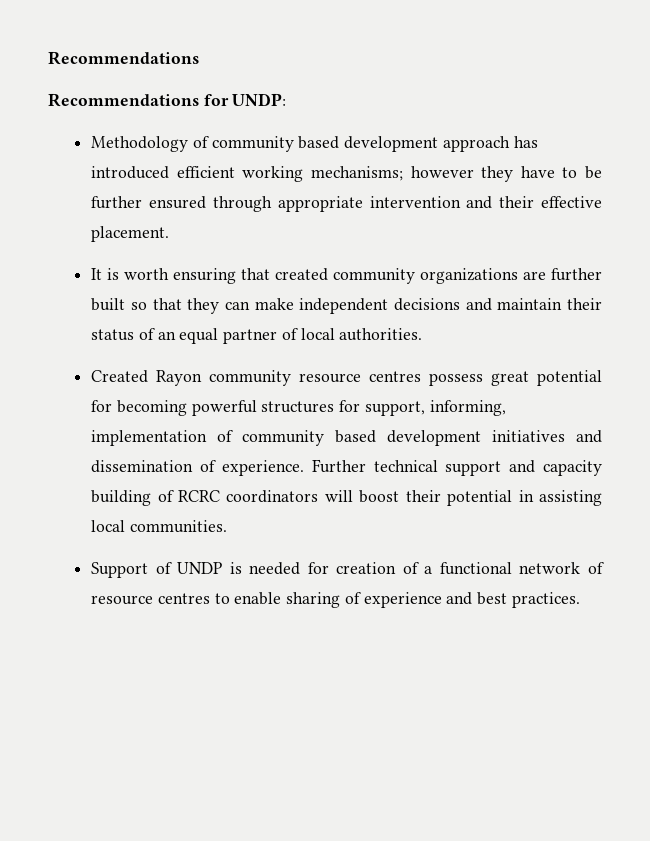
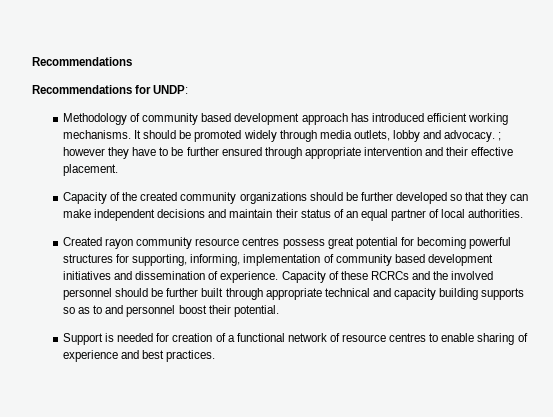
[311,166,404,181] mechanisms; -> [63,130,502,142] mechanisms. It should be promoted widely through media outlets, lobby and advocacy. ;
[91,268,602,284] [91,298,126,311] It is worth ensuring that created community organizations are further built -> [63,192,447,204] Capacity of the created community organizations should be further developed
[156,370,203,386] Rayon -> [105,238,134,249] rayon
[364,401,425,416] support, -> [132,254,188,266] supporting,
[311,459,602,476] [91,490,602,506] [91,520,227,533] Further technical support and capacity building of RCRC coordinators will boost their potential in assisting local communities. -> [281,271,494,283] [63,288,525,300] [63,305,279,317] Capacity of these RCRCs and the involved personnel should be further built through appropriate technical and capacity building supports so as to and personnel boost their potential.
[155,562,223,574] of UNDP -> (104, 339) none

